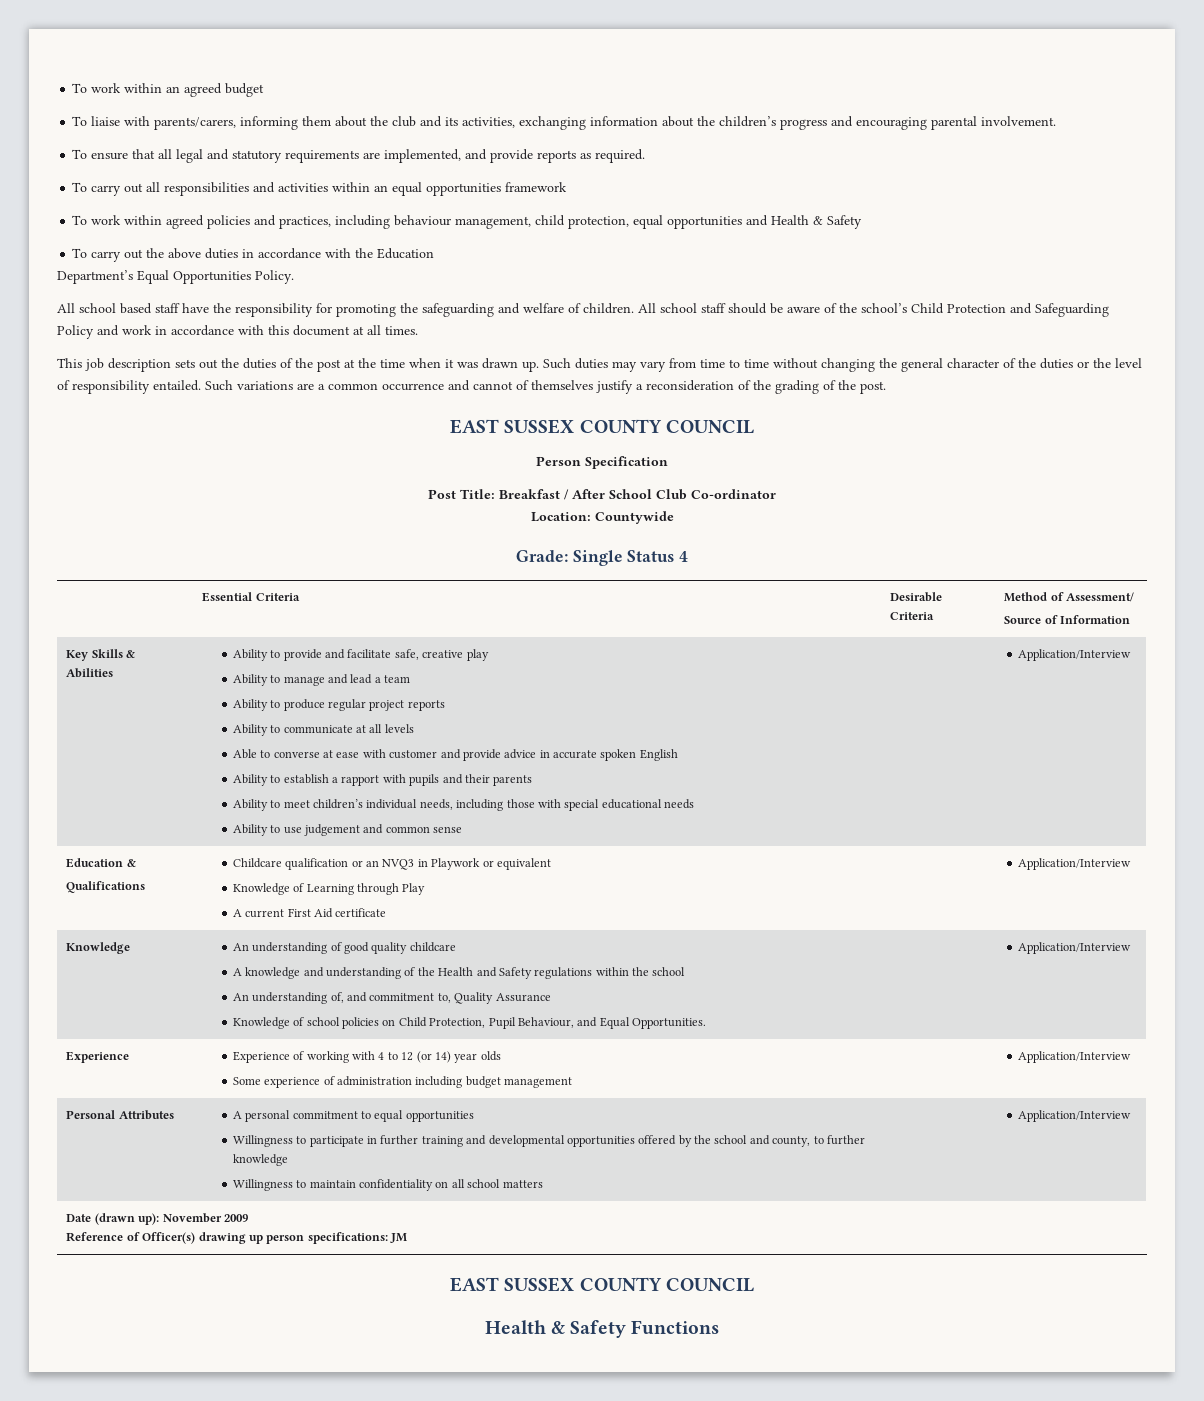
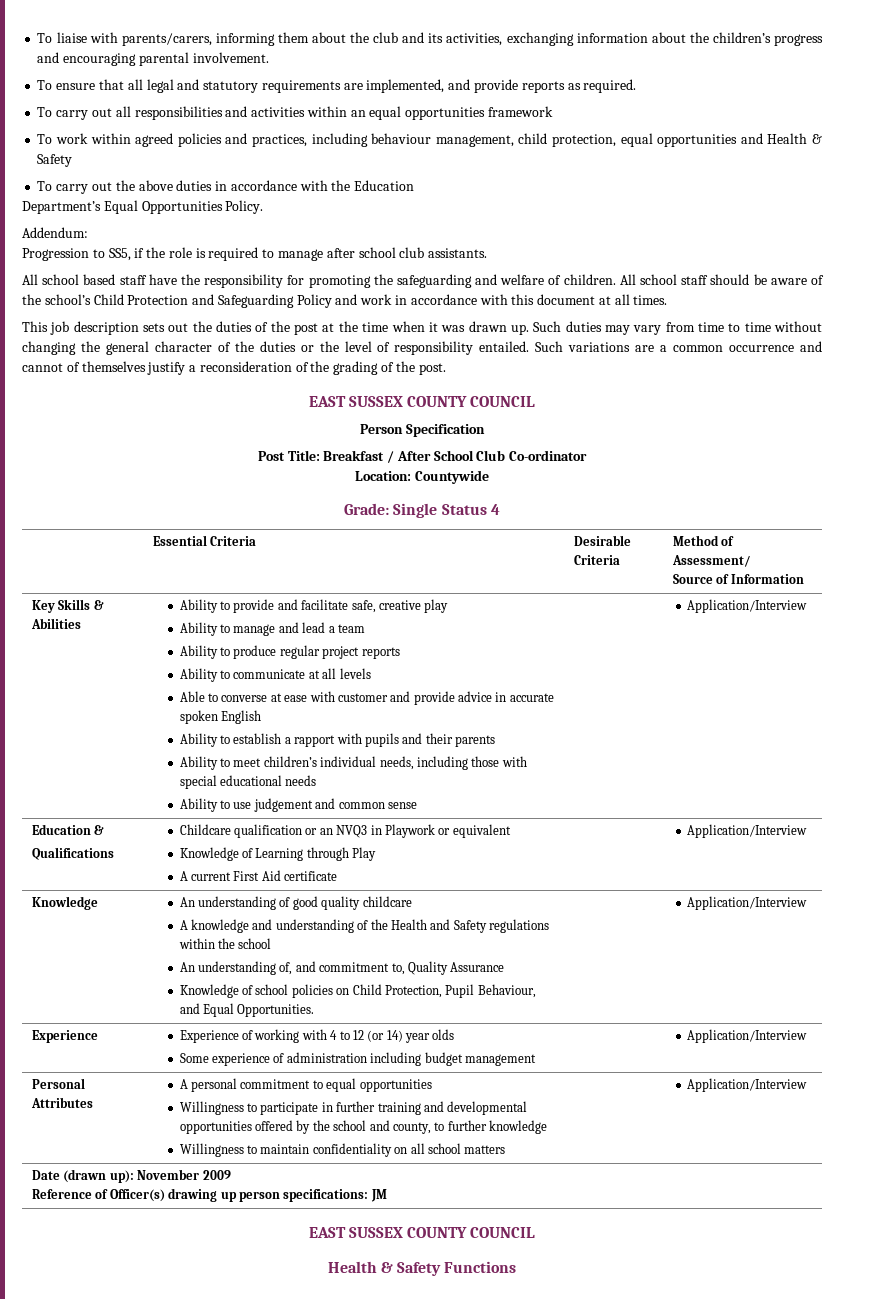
[72,83,265,97] [72,116,88,126] To work within an agreed budget // To -> [37,33,53,43] To
(294, 277) none -> [22,227,88,238] [22,247,488,261] // Addendum: // Progression to SS5, if the role is required to manage after school club assistants.

